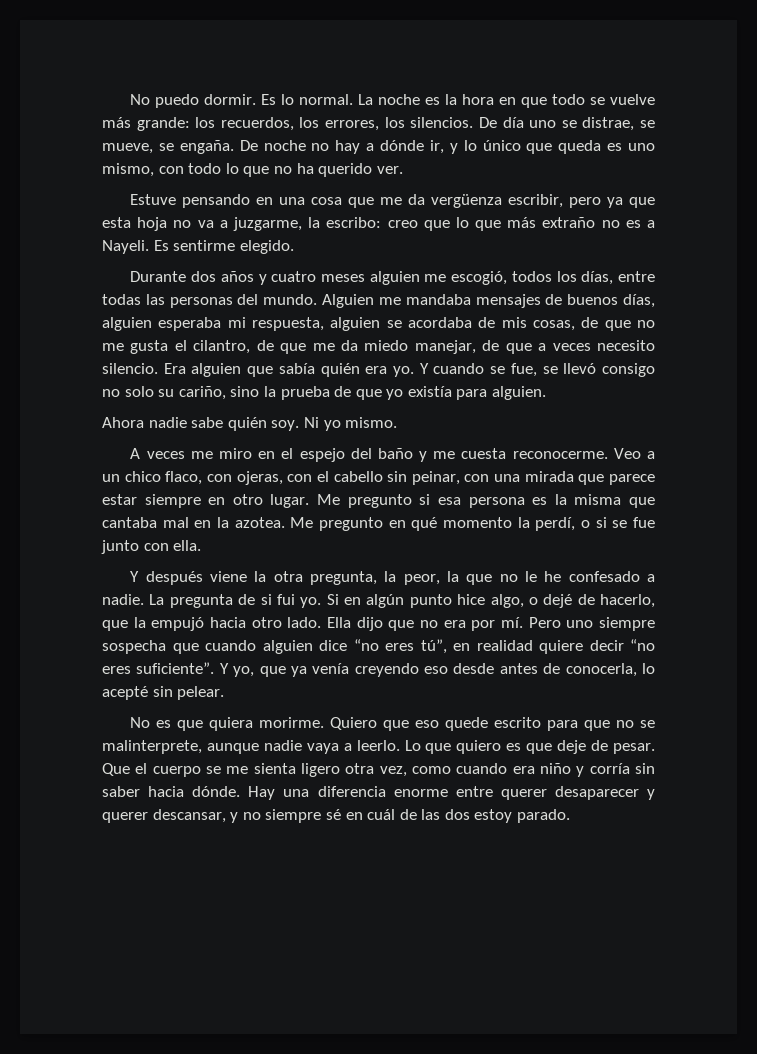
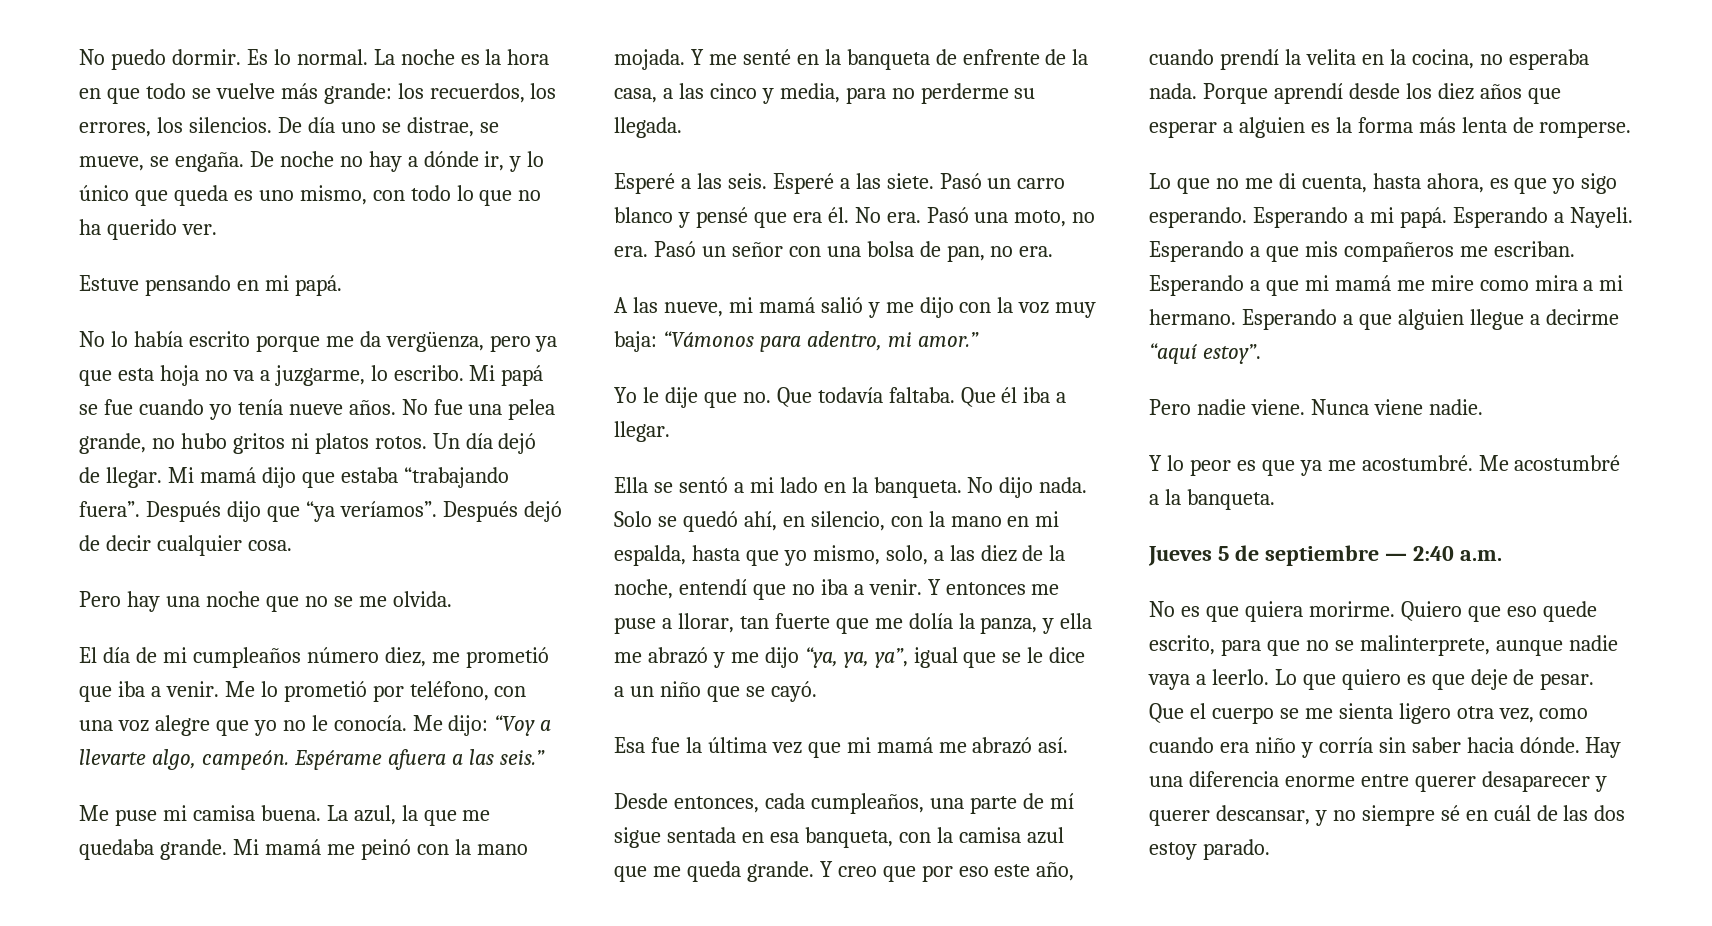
[279,194,564,208] una cosa que me da vergüenza escribir, -> [264,275,342,296] [79,331,484,352] mi papá. // No lo había escrito porque me da vergüenza,
[308,217,655,231] [102,240,294,254] [130,271,655,285] [102,294,655,308] [102,317,655,331] [102,340,655,354] [102,363,656,377] [102,386,547,400] [102,417,398,431] [130,448,655,462] [102,471,656,485] [102,494,655,508] [102,517,656,531] [101,540,202,554] [130,571,655,585] [102,594,655,608] [102,617,656,631] [102,639,655,654] [102,662,655,677] [102,686,225,700] la escribo: creo que lo que más extraño no es a Nayeli. Es sentirme elegido. // Durante dos años y cuatro meses alguien me escogió, todos los días, entre todas las personas del mundo. Alguien me mandaba mensajes de buenos días, alguien esperaba mi respuesta, alguien se acordaba de mis cosas, de que no me gusta el cilantro, de que me da miedo manejar, de que a veces necesito silencio. Era alguien que sabía quién era yo. Y cuando se fue, se llevó consigo no solo su cariño, sino la prueba de que yo existía para alguien. // Ahora nadie sabe quién soy. Ni yo mismo. // A veces me miro en el espejo del baño y me cuesta reconocerme. Veo a un chico flaco, con ojeras, con el cabello sin peinar, con una mirada que parece estar siempre en otro lugar. Me pregunto si esa persona es la misma que cantaba mal en la azotea. Me pregunto en qué momento la perdí, o si se fue junto con ella. // Y después viene la otra pregunta, la peor, la que no le he confesado a nadie. La pregunta de si fui yo. Si en algún punto hice algo, o dejé de hacerlo, que la empujó hacia otro lado. Ella dijo que no era por mí. Pero uno siempre sospecha que cuando alguien dice “no eres tú”, en realidad quiere decir “no eres suficiente”. Y yo, que ya venía creyendo eso desde antes de conocerla, lo acepté sin pelear. -> [370,365,544,386] [79,399,556,420] [79,433,537,454] [79,467,509,488] [79,501,562,522] [79,535,292,556] [79,591,452,612] [79,647,549,668] [79,681,527,702] [79,715,552,736] [79,749,545,770] [79,805,491,826] [79,839,528,860] [614,49,1089,70] [614,83,1036,104] [614,117,682,138] [614,173,1066,194] [614,207,1096,228] [614,241,1054,262] [614,297,1097,318] [614,331,979,352] [614,387,1067,408] [614,421,670,442] [614,477,1088,498] [614,511,1060,532] [614,545,1066,566] [614,579,1060,600] [614,613,1093,634] [614,647,1086,668] [614,681,817,702] [614,737,1069,758] [614,793,1074,814] [614,827,1064,848] [614,861,1075,882] [1149,49,1589,70] [1149,83,1561,104] [1149,117,1632,138] [1149,173,1618,194] [1149,207,1633,228] [1149,241,1575,262] [1149,275,1624,296] [1149,309,1619,330] [1149,343,1261,364] [1149,399,1483,415] [1149,455,1621,476] [1149,489,1275,510] [1148,545,1502,566] lo escribo. Mi papá se fue cuando yo tenía nueve años. No fue una pelea grande, no hubo gritos ni platos rotos. Un día dejó de llegar. Mi mamá dijo que estaba “trabajando fuera”. Después dijo que “ya veríamos”. Después dejó de decir cualquier cosa. // Pero hay una noche que no se me olvida. // El día de mi cumpleaños número diez, me prometió que iba a venir. Me lo prometió por teléfono, con una voz alegre que yo no le conocía. Me dijo: “Voy a llevarte algo, campeón. Espérame afuera a las seis.” // Me puse mi camisa buena. La azul, la que me quedaba grande. Mi mamá me peinó con la mano mojada. Y me senté en la banqueta de enfrente de la casa, a las cinco y media, para no perderme su llegada. // Esperé a las seis. Esperé a las siete. Pasó un carro blanco y pensé que era él. No era. Pasó una moto, no era. Pasó un señor con una bolsa de pan, no era. // A las nueve, mi mamá salió y me dijo con la voz muy baja: “Vámonos para adentro, mi amor.” // Yo le dije que no. Que todavía faltaba. Que él iba a llegar. // Ella se sentó a mi lado en la banqueta. No dijo nada. Solo se quedó ahí, en silencio, con la mano en mi espalda, hasta que yo mismo, solo, a las diez de la noche, entendí que no iba a venir. Y entonces me puse a llorar, tan fuerte que me dolía la panza, y ella me abrazó y me dijo “ya, ya, ya”, igual que se le dice a un niño que se cayó. // Esa fue la última vez que mi mamá me abrazó así. // Desde entonces, cada cumpleaños, una parte de mí sigue sentada en esa banqueta, con la camisa azul que me queda grande. Y creo que por eso este año, cuando prendí la velita en la cocina, no esperaba nada. Porque aprendí desde los diez años que esperar a alguien es la forma más lenta de romperse. // Lo que no me di cuenta, hasta ahora, es que yo sigo esperando. Esperando a mi papá. Esperando a Nayeli. Esperando a que mis compañeros me escriban. Esperando a que mi mamá me mire como mira a mi hermano. Esperando a que alguien llegue a decirme “aquí estoy”. // Pero nadie viene. Nunca viene nadie. // Y lo peor es que ya me acostumbré. Me acostumbré a la banqueta. // Jueves 5 de septiembre — 2:40 a.m.
[494,717,542,728] escrito -> [1149,635,1215,655] escrito,

